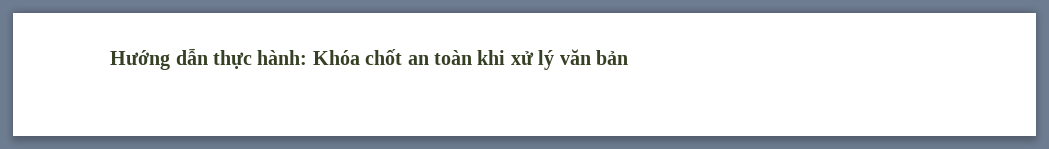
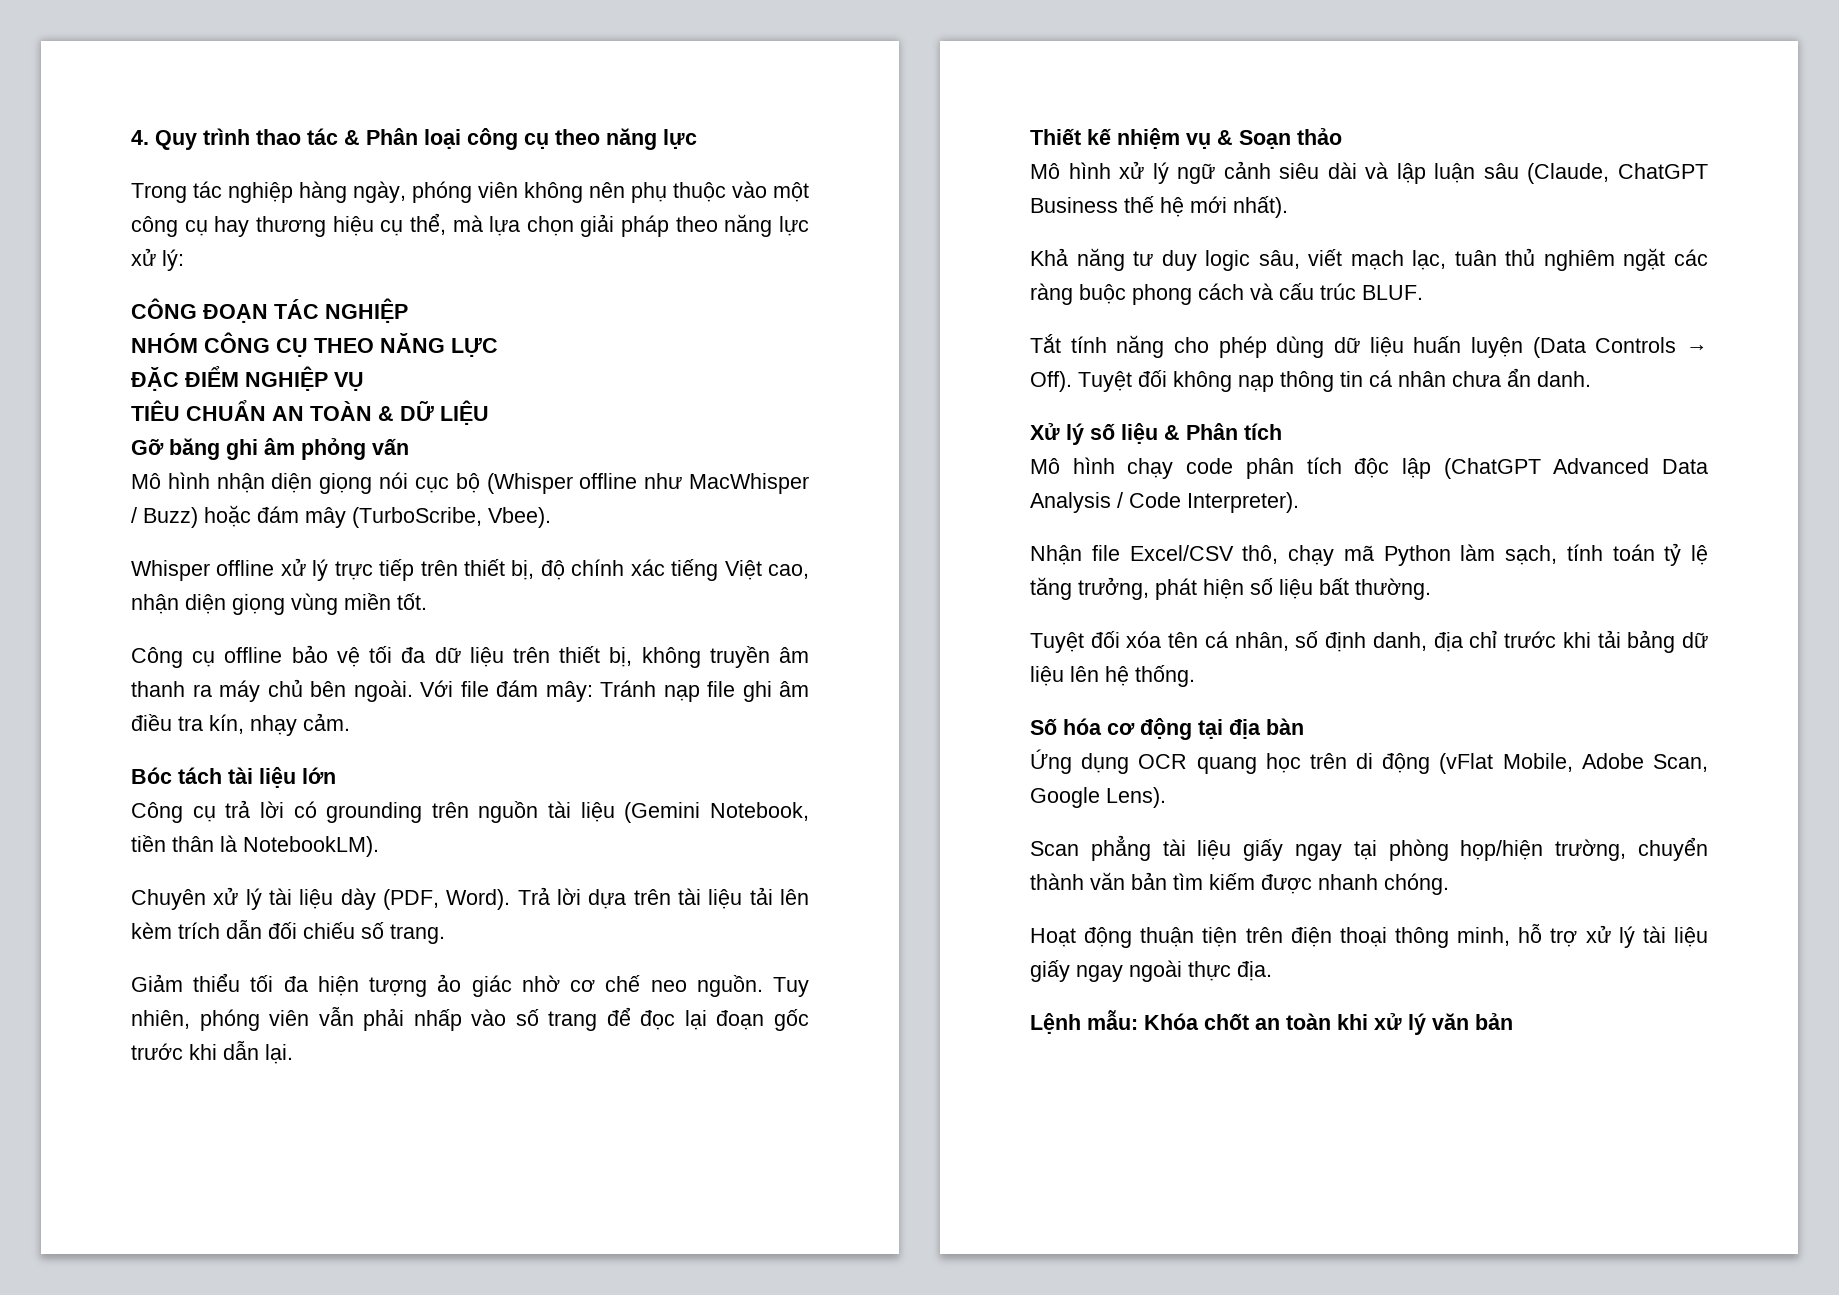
[110,48,308,70] Hướng dẫn thực hành: -> [131,128,697,150] [131,181,809,203] [131,213,809,237] [131,248,184,271] [131,298,408,323] [131,332,498,357] [131,366,364,391] [131,400,489,425] [131,438,409,460] [131,472,809,494] [131,505,551,528] [131,558,810,581] [131,593,427,615] [131,645,809,668] [131,679,809,702] [131,713,350,736] [131,767,336,788] [131,800,809,823] [131,835,379,857] [131,887,809,910] [131,920,445,944] [131,973,810,997] [131,1007,810,1031] [131,1041,293,1064] [1030,128,1342,149] [1030,161,1708,184] [1030,196,1288,218] [1030,248,1708,271] [1030,283,1423,305] [1030,334,1708,358] [1030,368,1591,392] [1030,423,1282,445] [1030,457,1708,479] [1030,492,1299,513] [1030,543,1708,566] [1030,577,1431,600] [1030,630,1708,653] [1030,665,1195,687] [1030,718,1304,740] [1030,749,1708,774] [1030,787,1166,808] [1030,835,1708,861] [1030,872,1449,895] [1030,924,1708,948] [1030,960,1272,982] [1030,1010,1138,1034] 4. Quy trình thao tác & Phân loại công cụ theo năng lực // Trong tác nghiệp hàng ngày, phóng viên không nên phụ thuộc vào một công cụ hay thương hiệu cụ thể, mà lựa chọn giải pháp theo năng lực xử lý: // CÔNG ĐOẠN TÁC NGHIỆP // NHÓM CÔNG CỤ THEO NĂNG LỰC // ĐẶC ĐIỂM NGHIỆP VỤ // TIÊU CHUẨN AN TOÀN & DỮ LIỆU // Gỡ băng ghi âm phỏng vấn // Mô hình nhận diện giọng nói cục bộ (Whisper offline như MacWhisper / Buzz) hoặc đám mây (TurboScribe, Vbee). // Whisper offline xử lý trực tiếp trên thiết bị, độ chính xác tiếng Việt cao, nhận diện giọng vùng miền tốt. // Công cụ offline bảo vệ tối đa dữ liệu trên thiết bị, không truyền âm thanh ra máy chủ bên ngoài. Với file đám mây: Tránh nạp file ghi âm điều tra kín, nhạy cảm. // Bóc tách tài liệu lớn // Công cụ trả lời có grounding trên nguồn tài liệu (Gemini Notebook, tiền thân là NotebookLM). // Chuyên xử lý tài liệu dày (PDF, Word). Trả lời dựa trên tài liệu tải lên kèm trích dẫn đối chiếu số trang. // Giảm thiểu tối đa hiện tượng ảo giác nhờ cơ chế neo nguồn. Tuy nhiên, phóng viên vẫn phải nhấp vào số trang để đọc lại đoạn gốc trước khi dẫn lại. // Thiết kế nhiệm vụ & Soạn thảo // Mô hình xử lý ngữ cảnh siêu dài và lập luận sâu (Claude, ChatGPT Business thế hệ mới nhất). // Khả năng tư duy logic sâu, viết mạch lạc, tuân thủ nghiêm ngặt các ràng buộc phong cách và cấu trúc BLUF. // Tắt tính năng cho phép dùng dữ liệu huấn luyện (Data Controls → Off). Tuyệt đối không nạp thông tin cá nhân chưa ẩn danh. // Xử lý số liệu & Phân tích // Mô hình chạy code phân tích độc lập (ChatGPT Advanced Data Analysis / Code Interpreter). // Nhận file Excel/CSV thô, chạy mã Python làm sạch, tính toán tỷ lệ tăng trưởng, phát hiện số liệu bất thường. // Tuyệt đối xóa tên cá nhân, số định danh, địa chỉ trước khi tải bảng dữ liệu lên hệ thống. // Số hóa cơ động tại địa bàn // Ứng dụng OCR quang học trên di động (vFlat Mobile, Adobe Scan, Google Lens). // Scan phẳng tài liệu giấy ngay tại phòng họp/hiện trường, chuyển thành văn bản tìm kiếm được nhanh chóng. // Hoạt động thuận tiện trên điện thoại thông minh, hỗ trợ xử lý tài liệu giấy ngay ngoài thực địa. // Lệnh mẫu:

